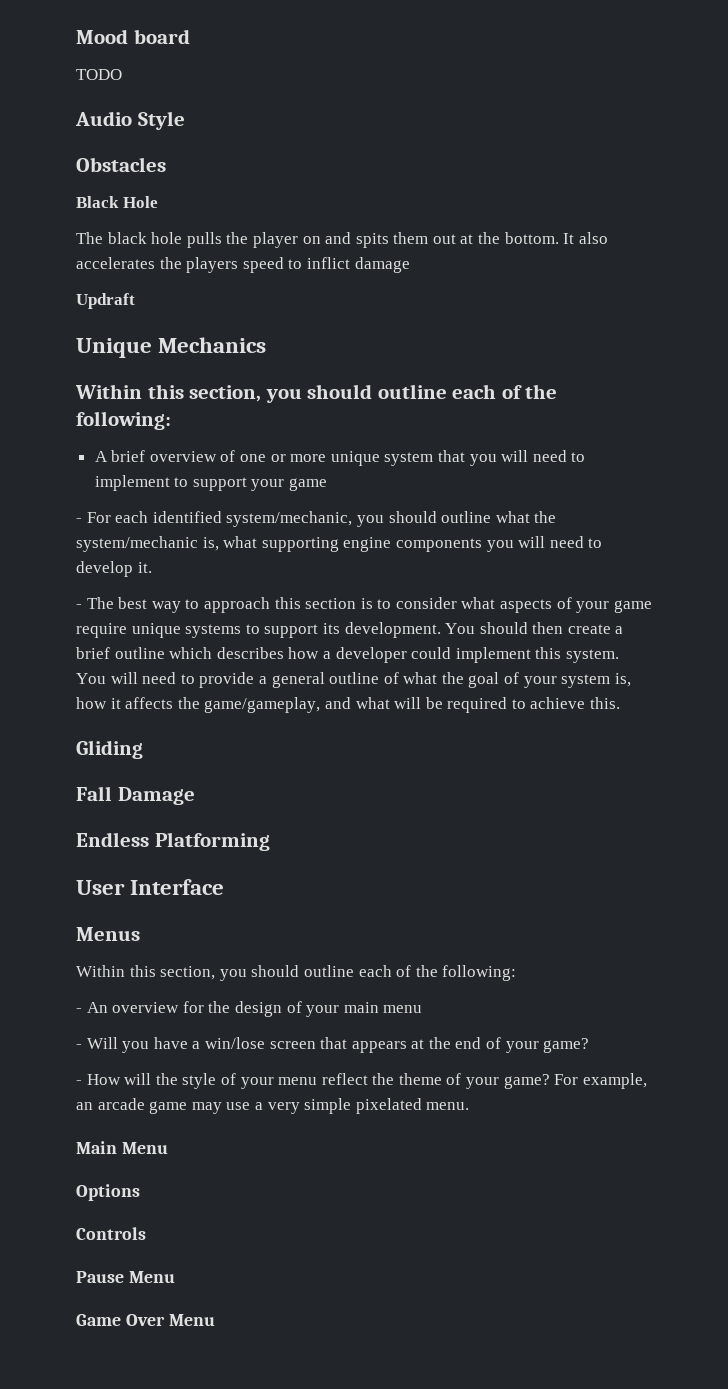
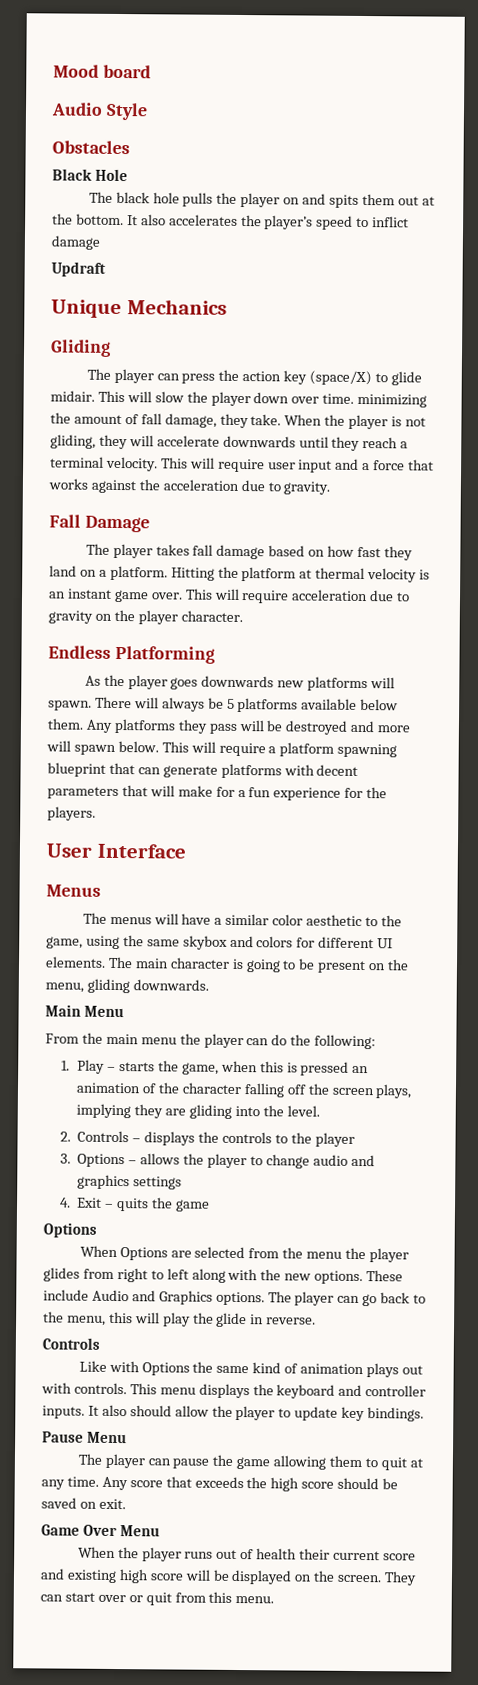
[76,69,122,80] // TODO -> (151, 71) none
[186,257,239,273] players -> [264,215,314,230] player’s
[75,384,558,403] [76,411,171,430] [94,450,586,466] [94,475,328,491] [76,511,557,527] [76,536,603,552] [76,561,152,577] [76,597,652,613] [76,622,624,638] [76,647,619,663] [76,672,631,688] [76,697,621,713] [76,740,143,759] [76,786,195,805] [76,832,270,851] [76,879,225,895] [76,927,140,941] [76,965,517,981] [76,1001,423,1017] [76,1037,590,1053] [76,1073,647,1089] [76,1098,470,1114] [76,1141,168,1154] [76,1184,140,1201] [76,1227,146,1240] [76,1271,175,1283] [76,1314,215,1326] Within this section, you should outline each of the following: // A brief overview of one or more unique system that you will need to implement to support your game // - For each identified system/mechanic, you should outline what the system/mechanic is, what supporting engine components you will need to develop it. // - The best way to approach this section is to consider what aspects of your game require unique systems to support its development. You should then create a brief outline which describes how a developer could implement this system. You will need to provide a general outline of what the goal of your system is, how it affects the game/gameplay, and what will be required to achieve this. // Gliding // Fall Damage // Endless Platforming // User Interface // Menus // Within this section, you should outline each of the following: // - An overview for the design of your main menu // - Will you have a win/lose screen that appears at the end of your game? // - How will the style of your menu reflect the theme of your game? For example, an arcade game may use a very simple pixelated menu. // Main Menu // Options // Controls // Pause Menu // Game Over Menu -> [50,339,111,357] [86,368,422,386] [50,390,428,408] [50,412,427,430] [50,434,409,451] [50,456,435,473] [48,478,331,495] [49,514,150,533] [85,543,413,561] [49,565,431,583] [48,588,411,604] [48,609,243,625] [48,645,215,664] [84,674,396,692] [48,696,399,713] [47,718,411,735] [46,740,398,758] [47,762,359,779] [47,785,388,801] [47,806,96,821] [46,843,186,859] [46,884,101,897] [82,912,402,927] [46,935,394,950] [45,956,410,974] [45,978,209,994] [45,1004,124,1018] [45,1032,377,1050] [61,1059,370,1076] [76,1082,413,1099] [76,1103,320,1119] [60,1130,355,1147] [60,1153,375,1169] [77,1174,183,1190] [59,1197,210,1212] [43,1222,97,1238] [79,1245,410,1263] [43,1267,404,1285] [43,1289,427,1307] [43,1311,317,1328] [42,1337,100,1350] [78,1360,423,1378] [41,1382,427,1399] [42,1404,425,1422] [42,1431,127,1444] [77,1453,423,1471] [41,1476,399,1492] [41,1497,126,1510] [41,1524,160,1537] [77,1546,416,1562] [40,1568,418,1586] [40,1591,275,1606] Gliding // The player can press the action key (space/X) to glide midair. This will slow the player down over time. minimizing the amount of fall damage, they take. When the player is not gliding, they will accelerate downwards until they reach a terminal velocity. This will require user input and a force that works against the acceleration due to gravity. // Fall Damage // The player takes fall damage based on how fast they land on a platform. Hitting the platform at thermal velocity is an instant game over. This will require acceleration due to gravity on the player character. // Endless Platforming // As the player goes downwards new platforms will spawn. There will always be 5 platforms available below them. Any platforms they pass will be destroyed and more will spawn below. This will require a platform spawning blueprint that can generate platforms with decent parameters that will make for a fun experience for the players. // User Interface // Menus // The menus will have a similar color aesthetic to the game, using the same skybox and colors for different UI elements. The main character is going to be present on the menu, gliding downwards. // Main Menu // From the main menu the player can do the following: // 1. Play – starts the game, when this is pressed an animation of the character falling off the screen plays, implying they are gliding into the level. // 2. Controls – displays the controls to the player // 3. Options – allows the player to change audio and graphics settings // 4. Exit – quits the game // Options // When Options are selected from the menu the player glides from right to left along with the new options. These include Audio and Graphics options. The player can go back to the menu, this will play the glide in reverse. // Controls // Like with Options the same kind of animation plays out with controls. This menu displays the keyboard and controller inputs. It also should allow the player to update key bindings. // Pause Menu // The player can pause the game allowing them to quit at any time. Any score that exceeds the high score should be saved on exit. // Game Over Menu // When the player runs out of health their current score and existing high score will be displayed on the screen. They can start over or quit from this menu.

